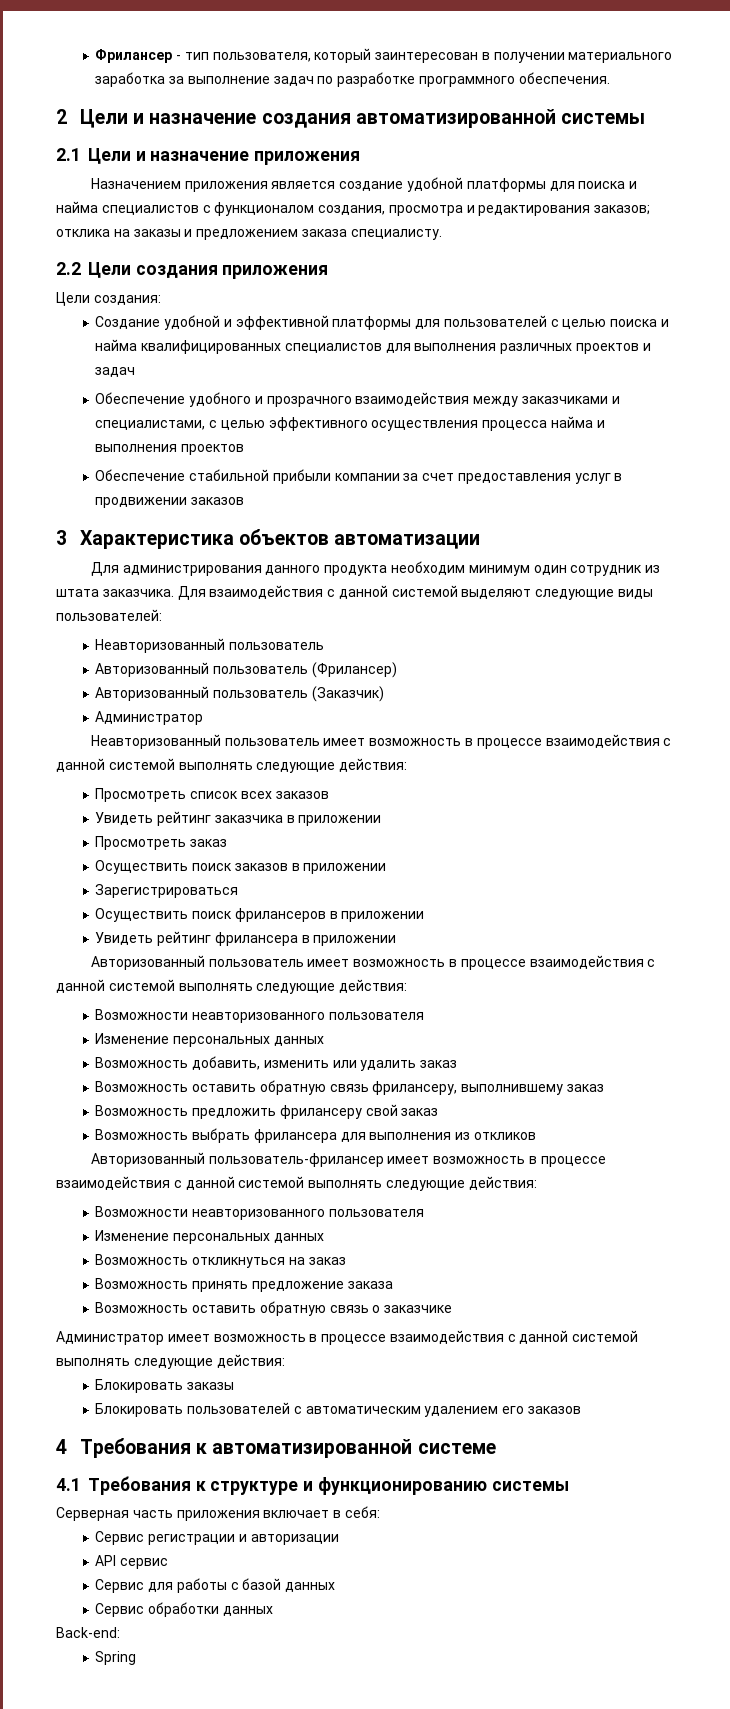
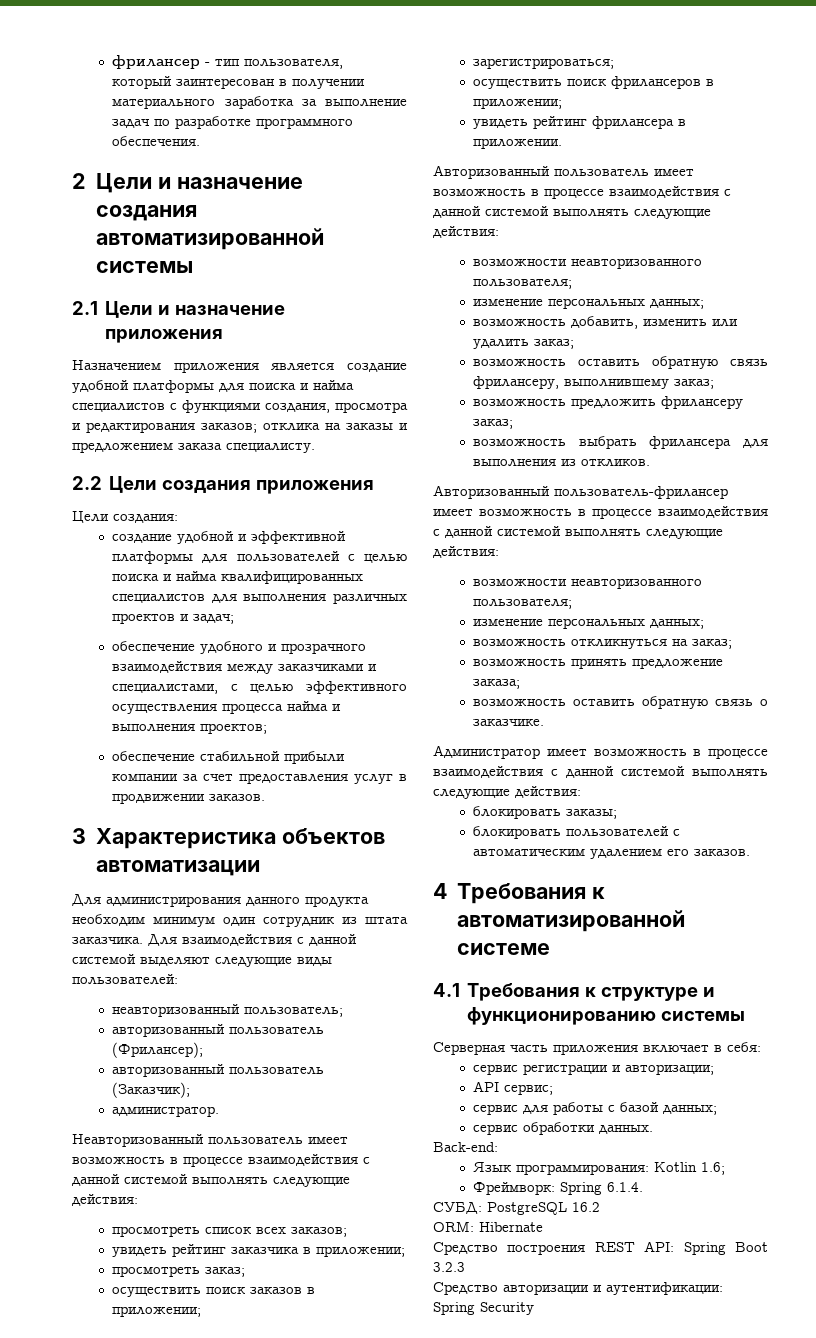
[95,49,173,63] Фрилансер -> [112,55,201,69] фрилансер
[214,202,315,216] функционалом -> [182,400,261,413] функциями
[95,316,161,329] Создание -> [112,534,173,543] создание
[95,367,136,377] [95,392,186,404] задач // Обеспечение -> [193,614,235,624] [112,641,196,651] задач; // обеспечение
[181,444,245,455] [95,469,186,481] проектов // Обеспечение -> [200,723,268,734] [112,751,196,761] проектов; // обеспечение
[191,497,245,505] заказов -> [209,794,266,801] заказов.
[95,638,325,653] [95,662,397,678] [95,686,384,702] [95,711,204,725] Неавторизованный пользователь // Авторизованный пользователь (Фрилансер) // Авторизованный пользователь (Заказчик) // Администратор -> [112,1004,344,1017] [112,1024,325,1037] [112,1042,204,1058] [112,1064,325,1077] [112,1082,191,1098] [112,1106,220,1117] неавторизованный пользователь; // авторизованный пользователь (Фрилансер); // авторизованный пользователь (Заказчик); // администратор.
[95,788,187,802] Просмотреть -> [112,1226,201,1237] просмотреть
[275,791,329,799] [95,812,154,825] заказов // Увидеть -> [291,1227,348,1237] [112,1247,168,1257] заказов; // увидеть
[298,815,382,826] [95,836,228,850] [95,860,387,874] [95,884,239,898] [95,908,189,922] приложении // Просмотреть заказ // Осуществить поиск заказов в приложении // Зарегистрироваться // Осуществить -> [316,1246,406,1257] [112,1266,246,1277] [112,1287,316,1297] [112,1306,202,1317] [473,58,615,69] [473,79,563,89] приложении; // просмотреть заказ; // осуществить поиск заказов в приложении; // зарегистрироваться; // осуществить
[341,911,425,922] [95,932,154,945] приложении // Увидеть -> [473,98,563,109] [473,119,529,129] приложении; // увидеть
[313,935,397,946] приложении -> [473,138,563,149] приложении.
[95,1009,424,1023] [95,1033,324,1047] [95,1057,189,1068] Возможности неавторизованного пользователя // Изменение персональных данных // Возможность -> [473,258,703,269] [473,279,573,289] [473,298,705,309] [473,319,567,326] возможности неавторизованного пользователя; // изменение персональных данных; // возможность
[420,1060,458,1068] [95,1081,189,1092] заказ // Возможность -> [534,339,575,349] [473,359,567,366] заказ; // возможность
[566,1084,604,1092] [95,1104,439,1119] [95,1129,189,1140] заказ // Возможность предложить фрилансеру свой заказ // Возможность -> [674,379,715,389] [473,396,744,409] [473,419,514,429] [473,439,567,446] заказ; // возможность предложить фрилансеру заказ; // возможность
[473,1132,536,1140] откликов -> [581,459,651,467] откликов.
[95,1206,424,1220] [95,1230,324,1244] [95,1254,346,1268] [95,1278,393,1292] [95,1302,189,1313] Возможности неавторизованного пользователя // Изменение персональных данных // Возможность откликнуться на заказ // Возможность принять предложение заказа // Возможность -> [473,578,703,589] [473,599,573,609] [473,618,705,629] [473,639,733,649] [473,658,724,669] [473,679,521,689] [473,699,567,706] возможности неавторизованного пользователя; // изменение персональных данных; // возможность откликнуться на заказ; // возможность принять предложение заказа; // возможность
[384,1305,453,1313] заказчике -> [473,719,545,726] заказчике.
[95,1379,235,1393] [95,1403,184,1417] Блокировать заказы // Блокировать -> [473,806,618,819] [473,826,562,839] блокировать заказы; // блокировать
[527,1406,581,1414] заказов -> [694,849,751,856] заказов.
[95,1531,145,1545] Сервис -> [473,1064,519,1075] сервис
[250,1534,339,1545] авторизации -> [625,1064,715,1075] авторизации;
[120,1558,169,1569] [95,1579,145,1593] сервис // Сервис -> [504,1084,554,1095] [473,1104,519,1115] сервис; // сервис
[285,1582,336,1592] [95,1602,273,1617] [56,1627,120,1638] [95,1651,137,1665] данных // Сервис обработки данных // Back-end: // Spring -> [663,1105,718,1115] [473,1122,654,1135] [433,1142,498,1152] [473,1162,726,1175] [473,1182,644,1195] [433,1202,600,1215] [433,1221,543,1232] [433,1241,768,1255] [433,1262,465,1272] [433,1282,723,1295] [433,1302,534,1315] данных; // сервис обработки данных. // Back-end: // Язык программирования: Kotlin 1.6; // Фреймворк: Spring 6.1.4. // СУБД: PostgreSQL 16.2 // ORM: Hibernate // Средство построения REST API: Spring Boot 3.2.3 // Средство авторизации и аутентификации: Spring Security

